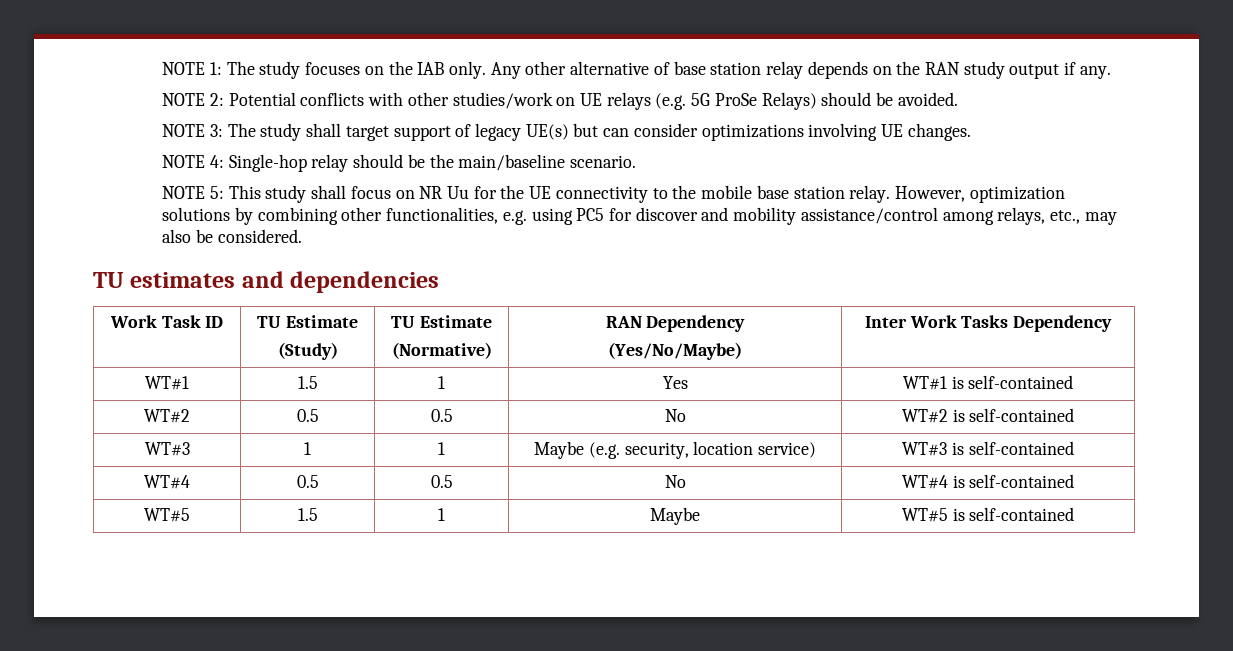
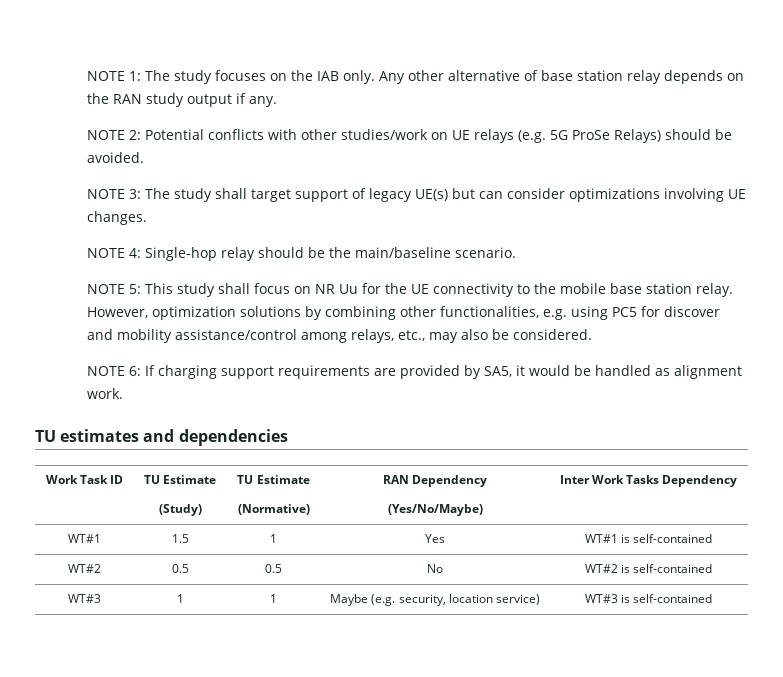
(302, 236) none -> [87,365,743,379] [87,388,124,399] // NOTE 6: If charging support requirements are provided by SA5, it would be handled as alignment work.
[144,475,190,489] [296,475,319,488] [430,475,453,488] [664,475,686,488] [901,474,1075,489] [144,508,190,522] [297,508,318,521] [438,508,445,521] [650,507,700,525] [901,507,1075,522] // WT#4 | 0.5 | 0.5 | No | WT#4 is self-contained // WT#5 | 1.5 | 1 | Maybe | WT#5 is self-contained -> (713, 598) none

